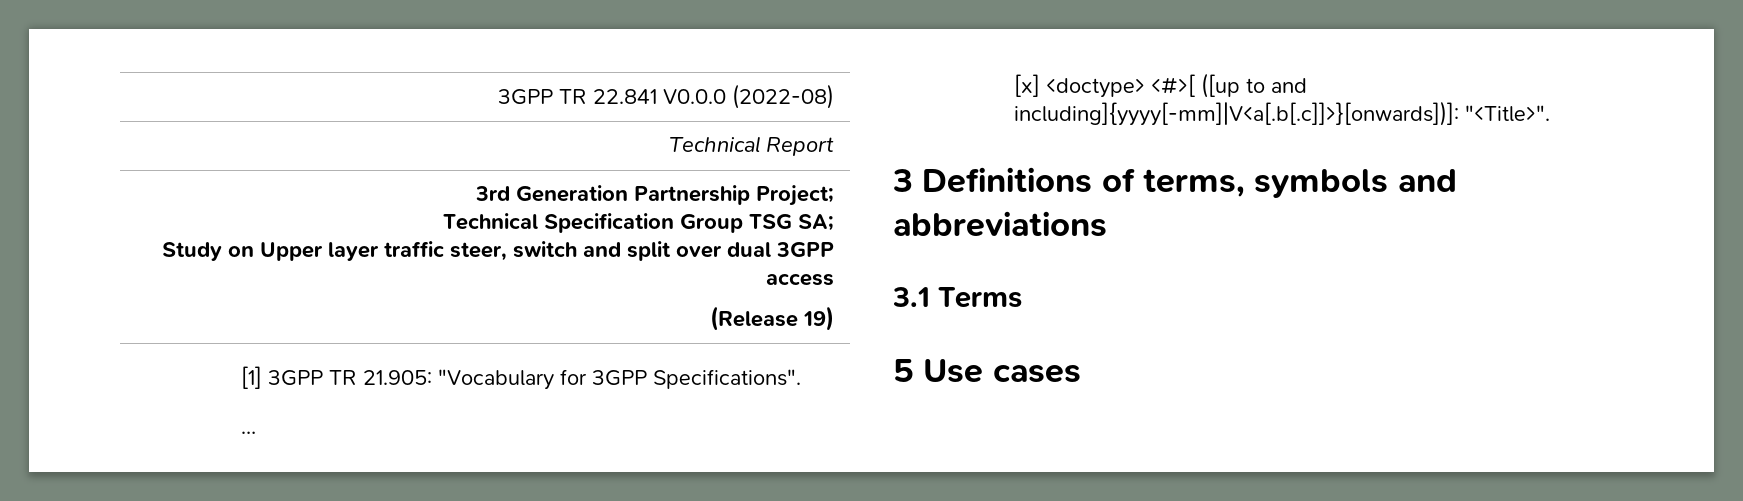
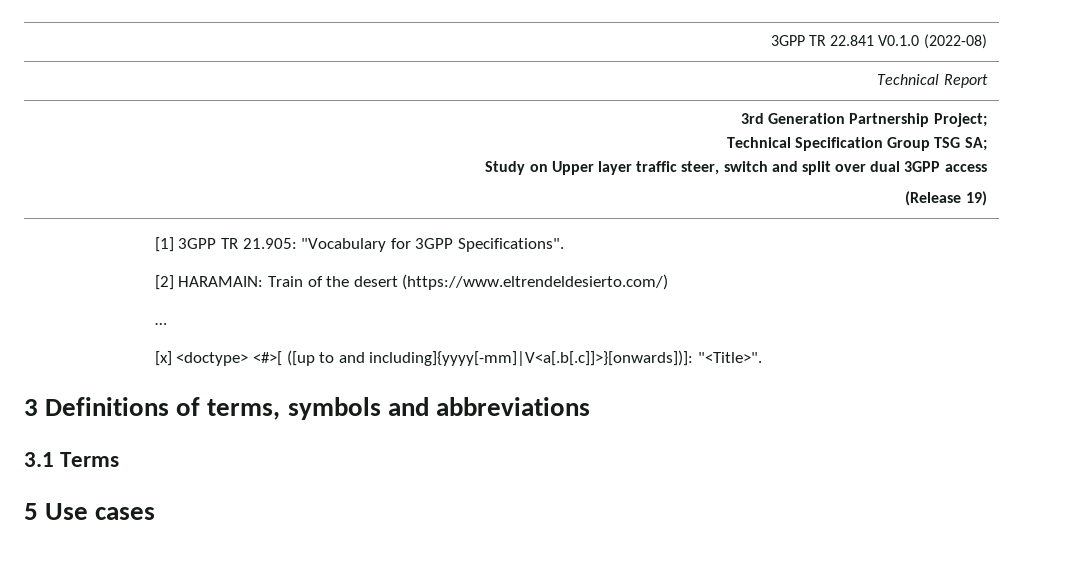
[662,89,726,104] V0.0.0 -> [878,35,920,46] V0.1.0
(801, 379) none -> [154,274,669,290] // [2] HARAMAIN: Train of the desert (https://www.eltrendeldesierto.com/)

